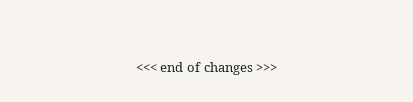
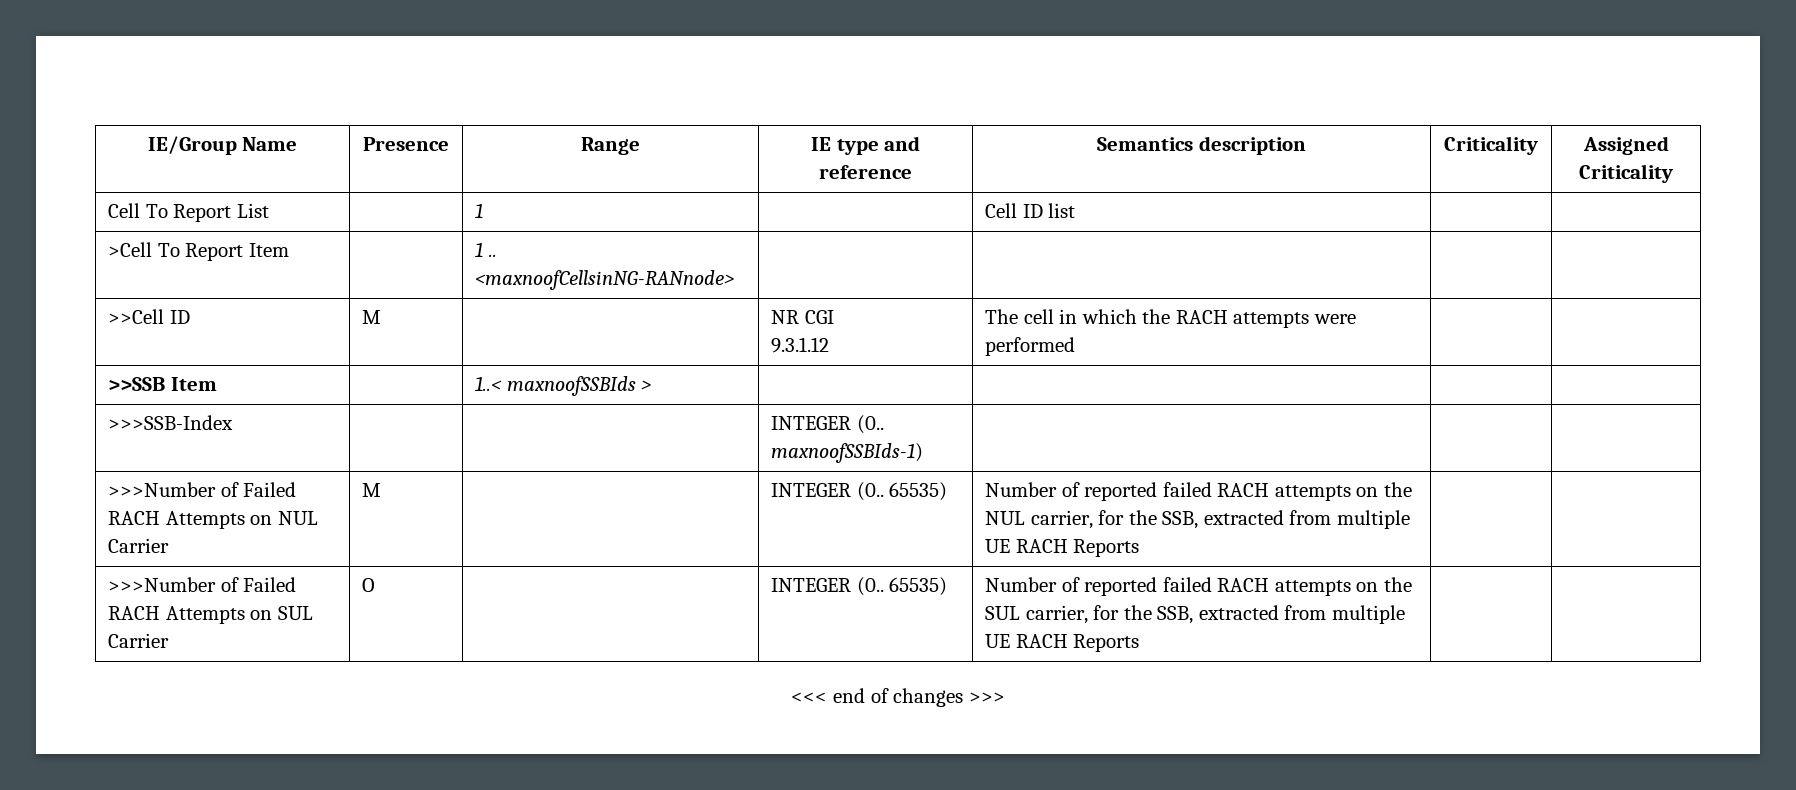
(135, 68) none -> [147,136,298,155] [363,137,449,151] [581,137,640,155] [810,136,921,155] [819,165,912,179] [1097,136,1306,155] [1444,136,1538,155] [1582,136,1669,155] [1579,164,1673,183] [108,203,269,222] [475,203,484,218] [985,203,1076,218] [108,242,289,261] [475,242,497,257] [475,270,735,290] [108,309,190,324] [362,310,382,324] [771,310,834,324] [771,337,830,353] [985,309,1356,328] [985,337,1076,356] [108,377,217,391] [475,376,652,396] [108,415,234,430] [771,415,884,434] [771,443,924,463] [108,482,297,497] [108,511,318,529] [108,538,170,553] [362,483,382,497] [771,482,948,501] [985,482,1412,501] [985,510,1410,529] [985,539,1140,557] [108,577,297,592] [108,606,313,624] [108,633,170,648] [362,578,376,592] [771,577,948,596] [985,577,1412,596] [985,605,1405,624] [985,634,1140,652] IE/Group Name | Presence | Range | IE type and reference | Semantics description | Criticality | Assigned Criticality // Cell To Report List | | 1 | | Cell ID list | | // >Cell To Report Item | | 1 .. <maxnoofCellsinNG-RANnode> | | | | // >>Cell ID | M | | NR CGI // 9.3.1.12 | The cell in which the RACH attempts were performed | | // >>SSB Item | | 1..< maxnoofSSBIds > | | | | // >>>SSB-Index | | | INTEGER (0.. maxnoofSSBIds-1) | | | // >>>Number of Failed RACH Attempts on NUL Carrier | M | | INTEGER (0.. 65535) | Number of reported failed RACH attempts on the NUL carrier, for the SSB, extracted from multiple UE RACH Reports | | // >>>Number of Failed RACH Attempts on SUL Carrier | O | | INTEGER (0.. 65535) | Number of reported failed RACH attempts on the SUL carrier, for the SSB, extracted from multiple UE RACH Reports | | //

